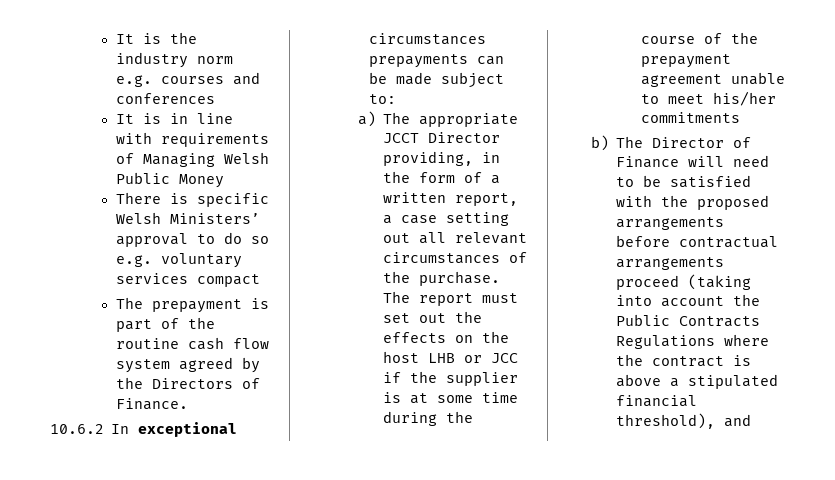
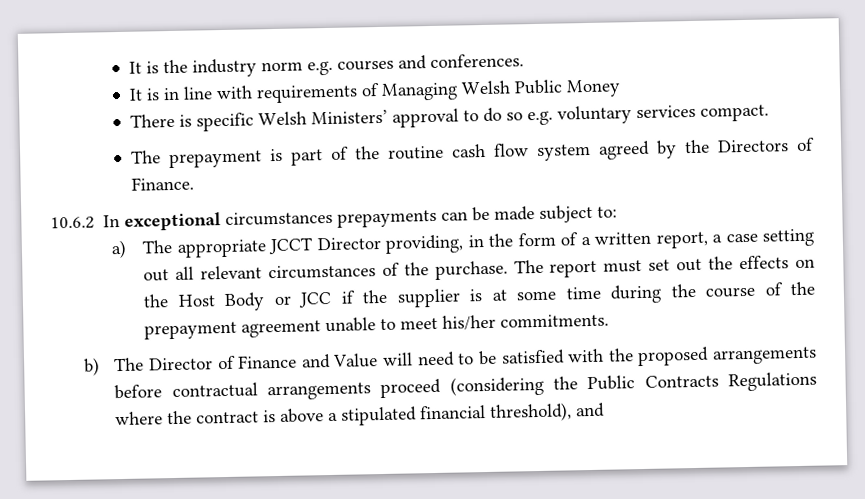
[115,93,215,104] conferences -> [429,53,524,69] conferences.
[196,274,260,287] compact -> [699,104,769,122] compact.
[382,351,455,363] host LHB -> [177,292,266,311] Host Body
[640,112,740,123] commitments -> [500,313,610,328] commitments.
(680, 162) none -> [300,353,379,369] and Value
[688,274,752,290] [616,295,725,307] (taking into account -> [449,375,544,397] (considering

